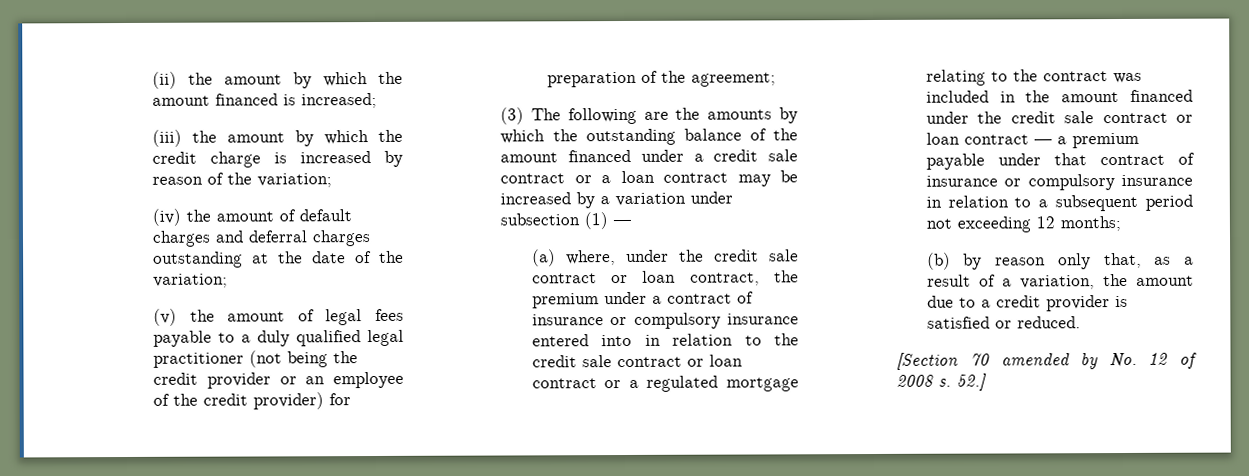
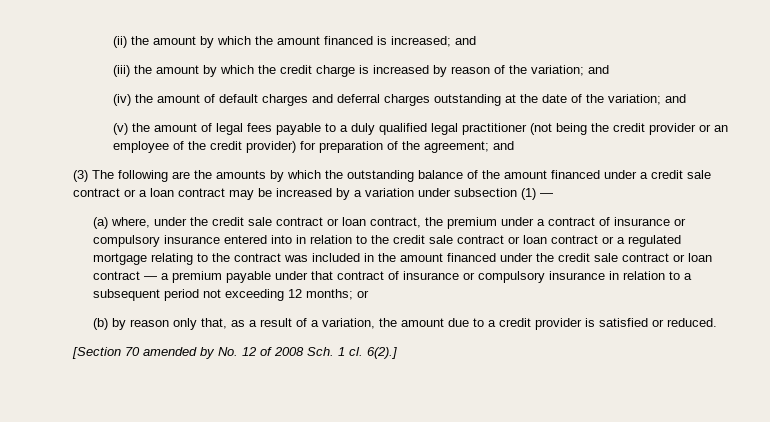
(378, 100) none -> [454,36,476,45] and
(333, 180) none -> [587,65,609,74] and
(229, 280) none -> [664,94,686,103] and
(777, 79) none -> [492,141,514,150] and
(1121, 224) none -> [357,290,370,298] or
[938,373,988,391] s. 52.] -> [307,347,398,359] Sch. 1 cl. 6(2).]

